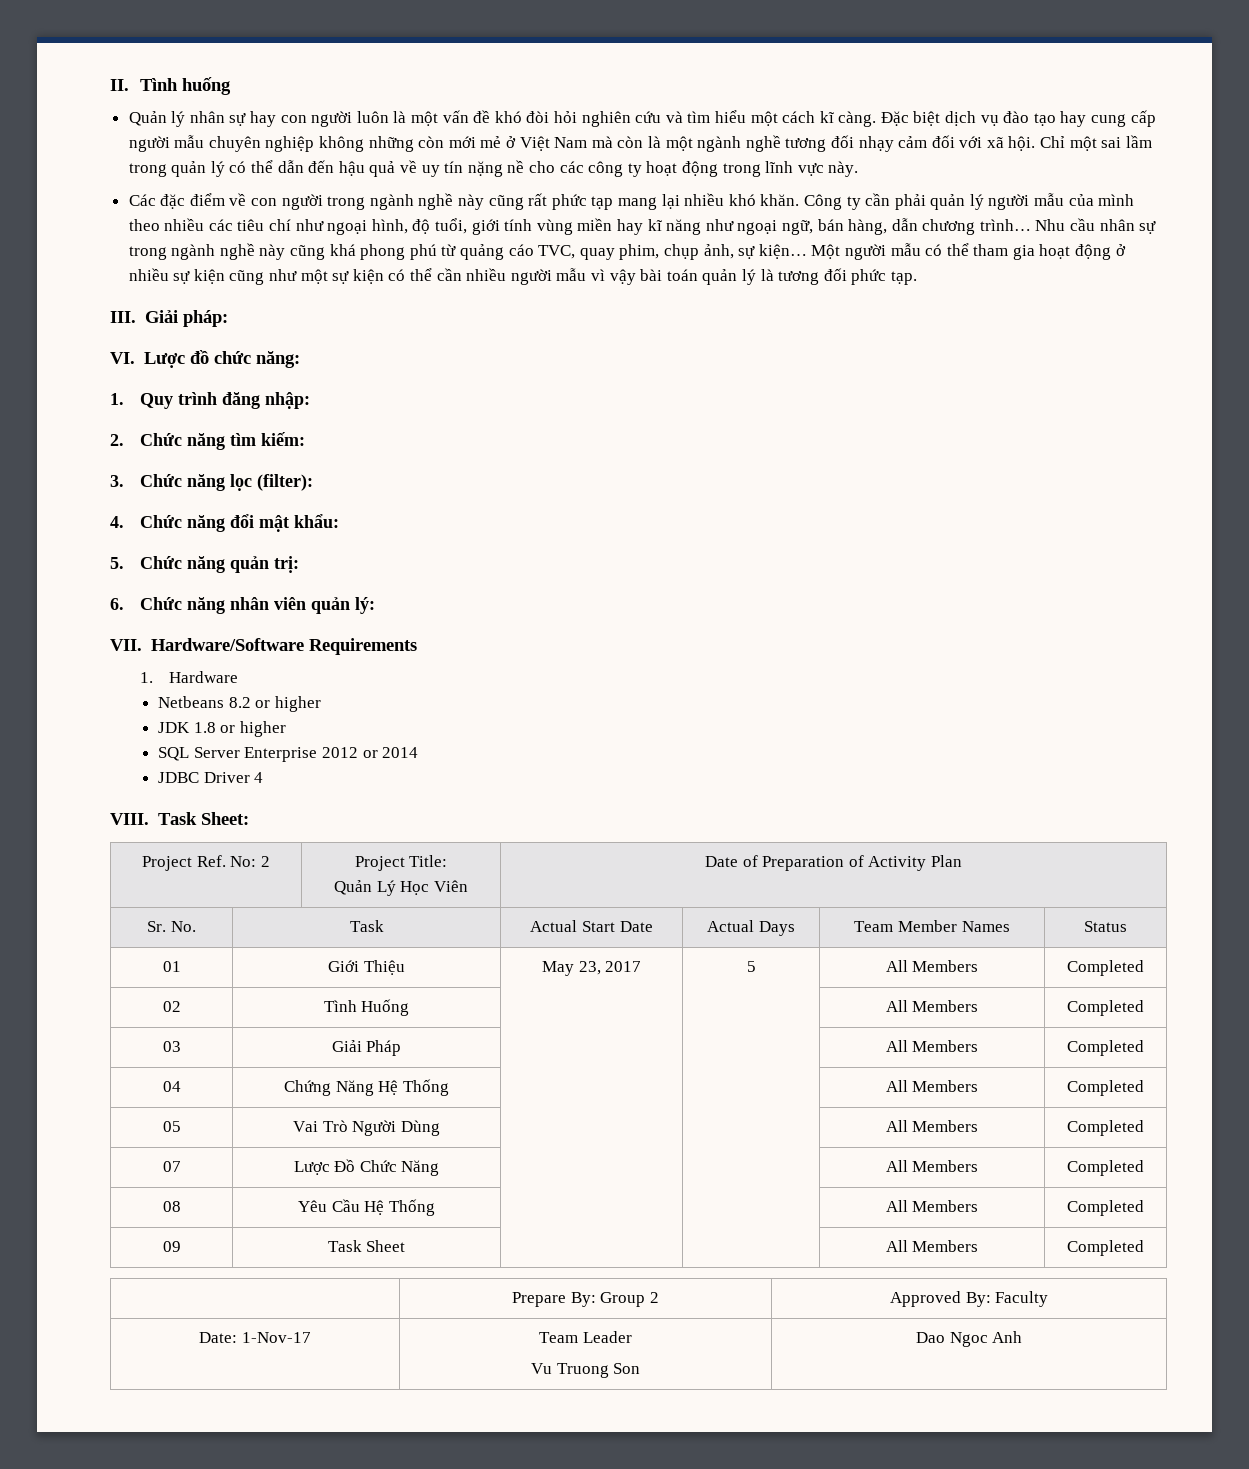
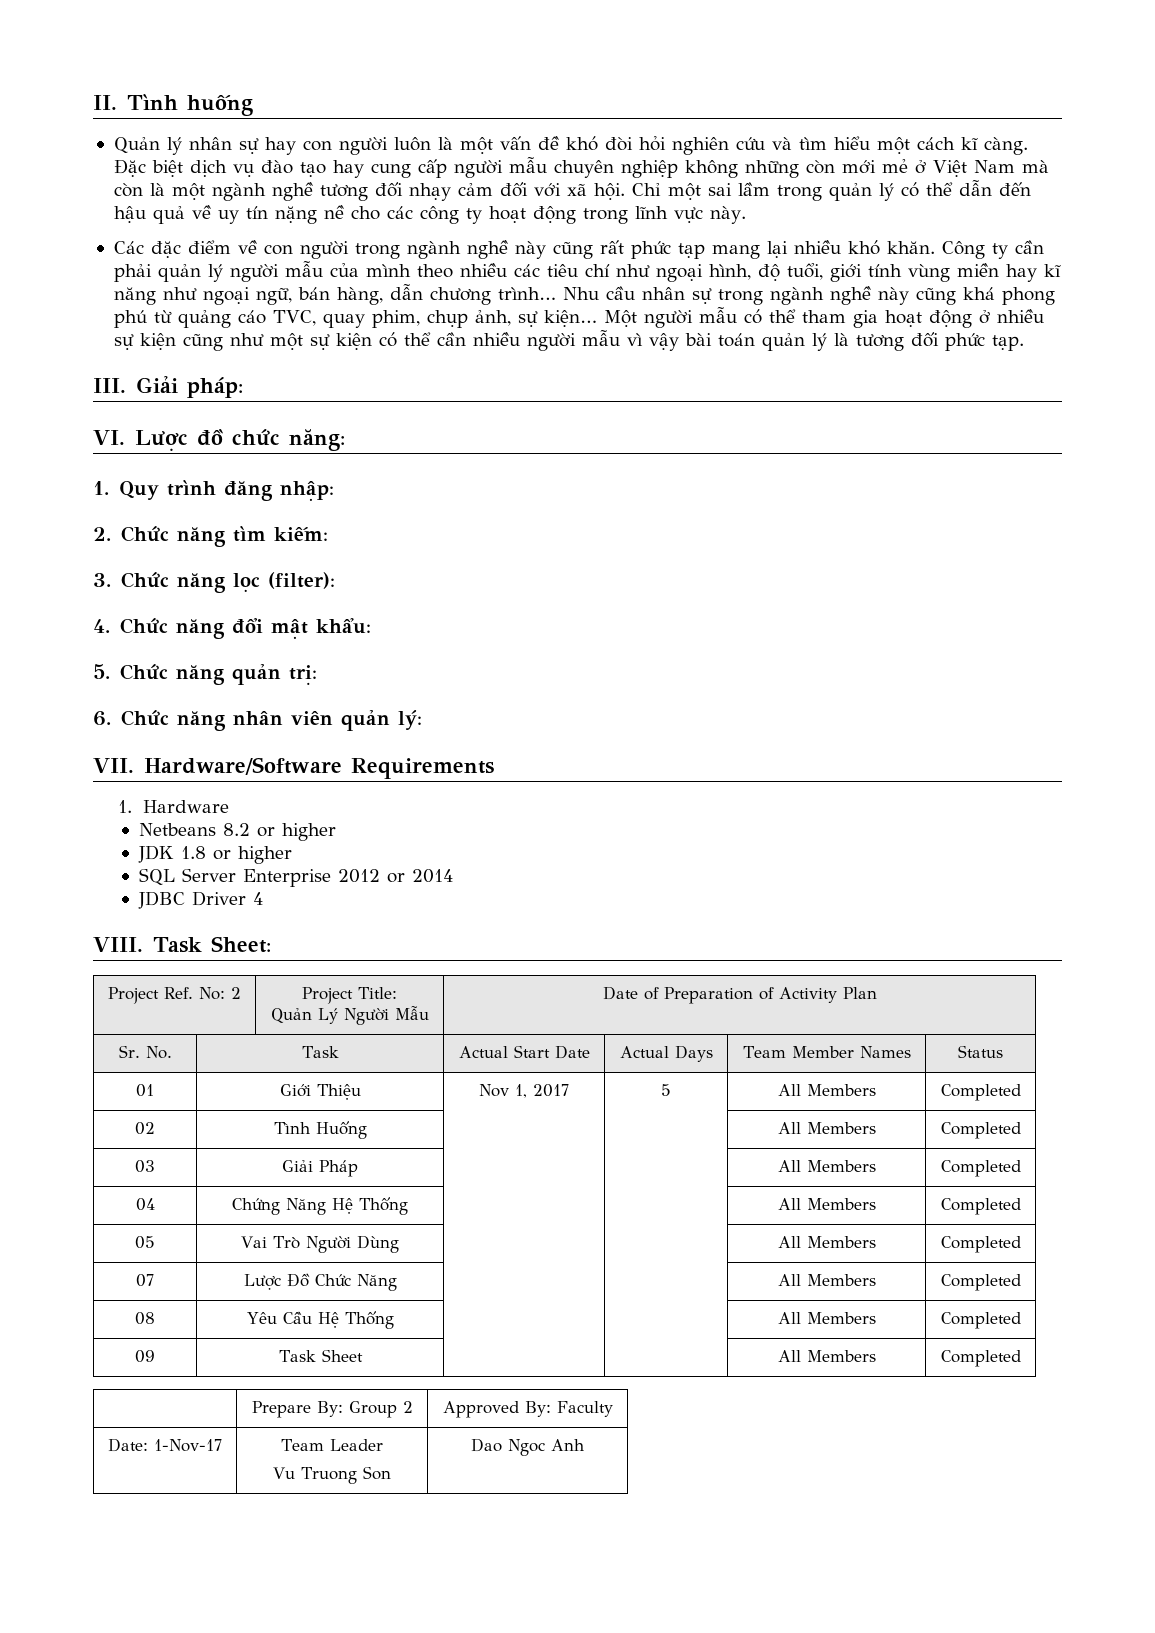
[400,880,468,895] Học Viên -> [343,1006,429,1025] Người Mẫu
[541,961,601,976] May 23, -> [479,1084,527,1098] Nov 1,

